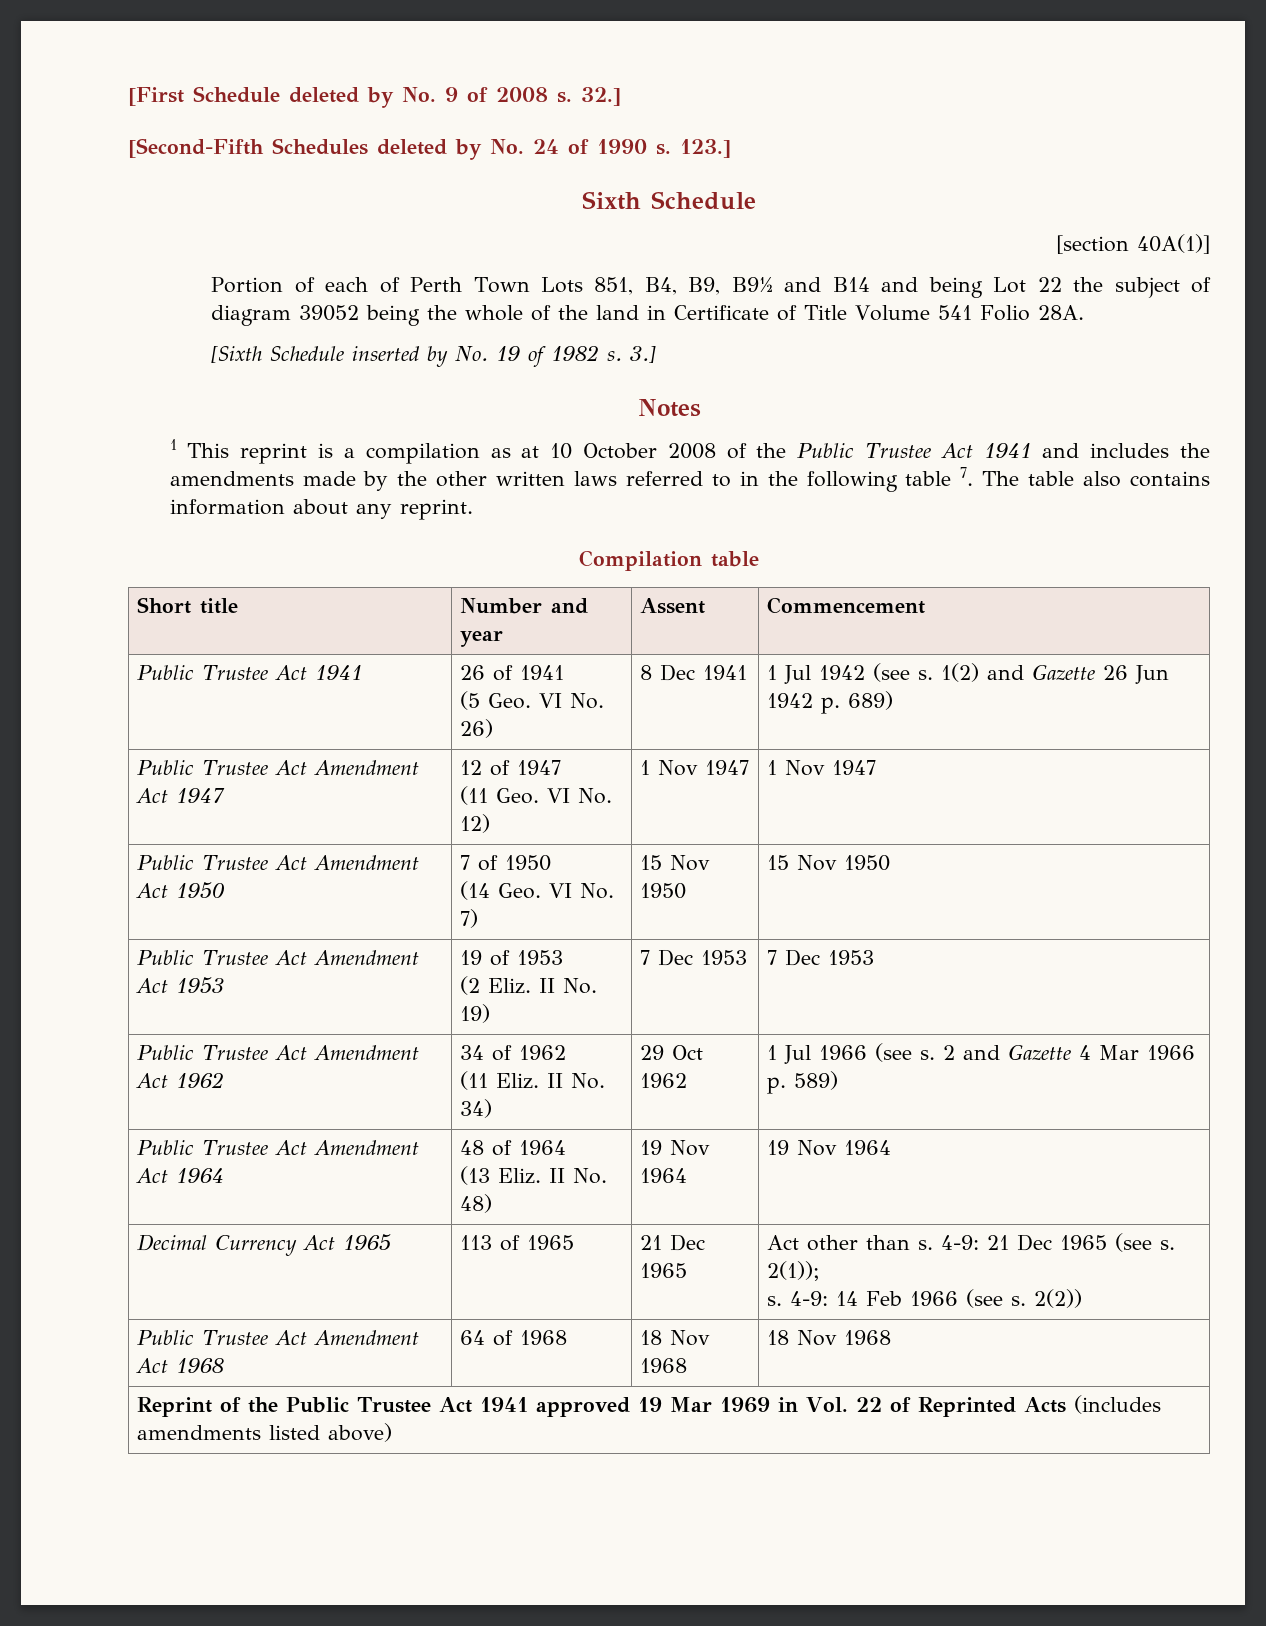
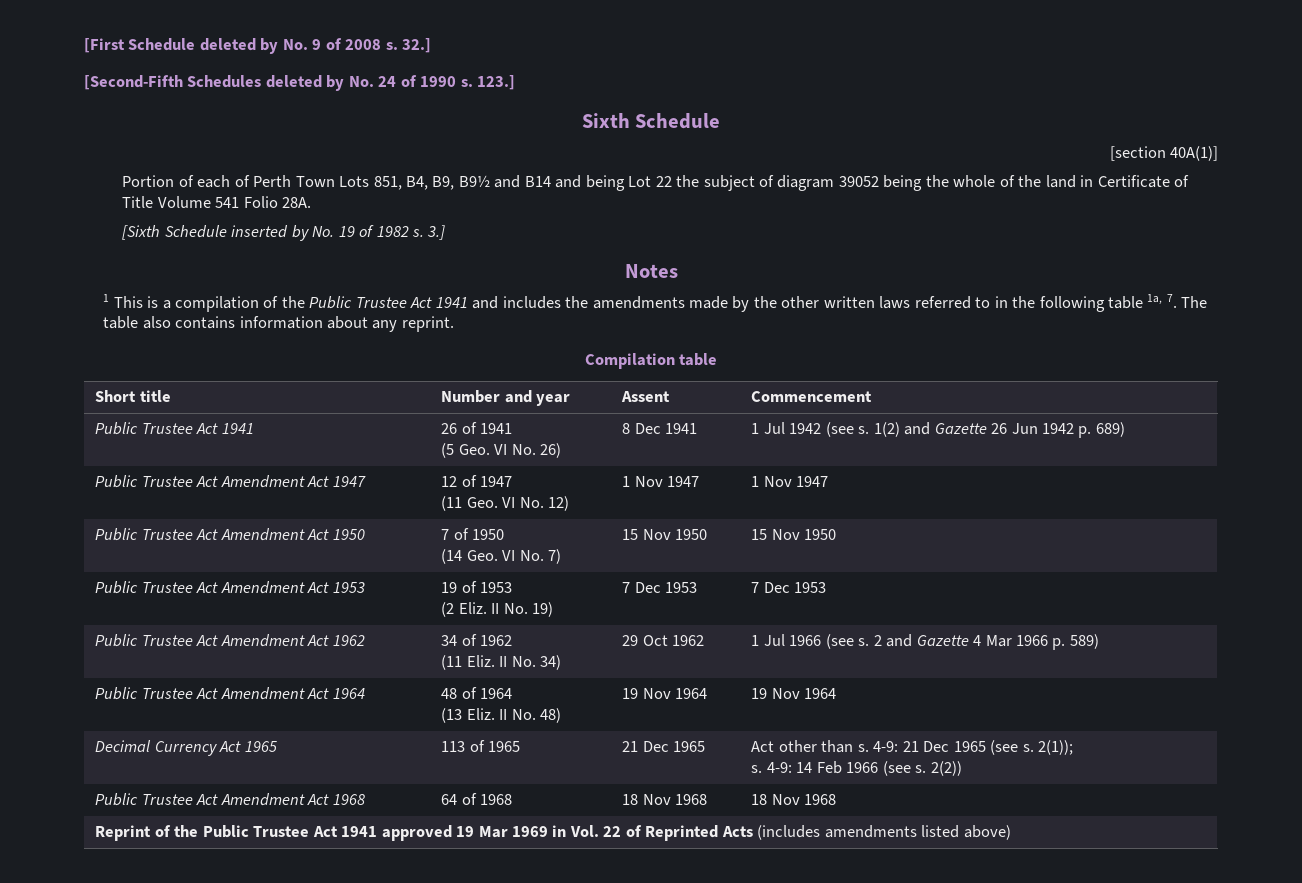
[240,443,308,464] reprint -> (143, 302) none
[490,443,716,459] as at 10 October 2008 -> (259, 304) none
(952, 478) none -> [1147,294,1163,304] 1a,

